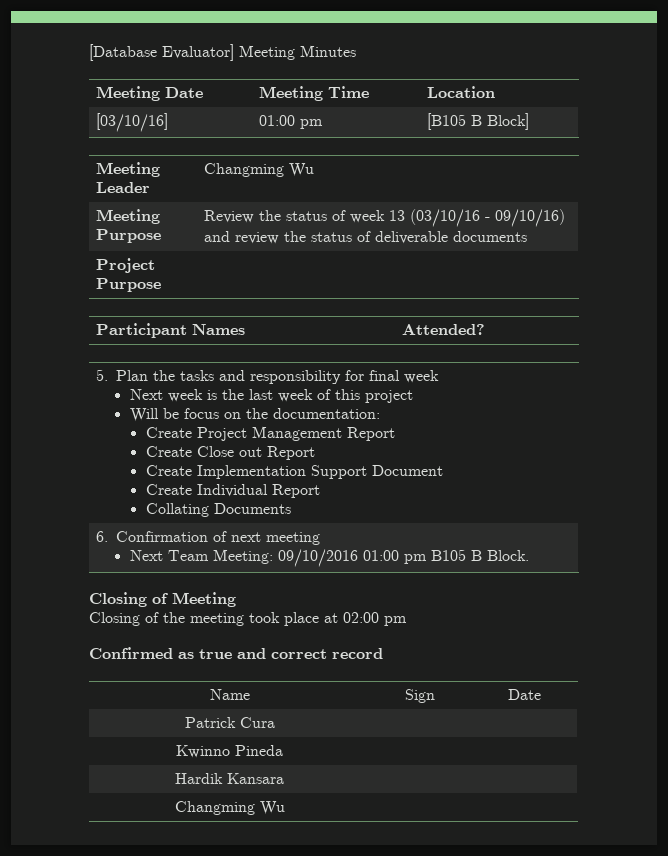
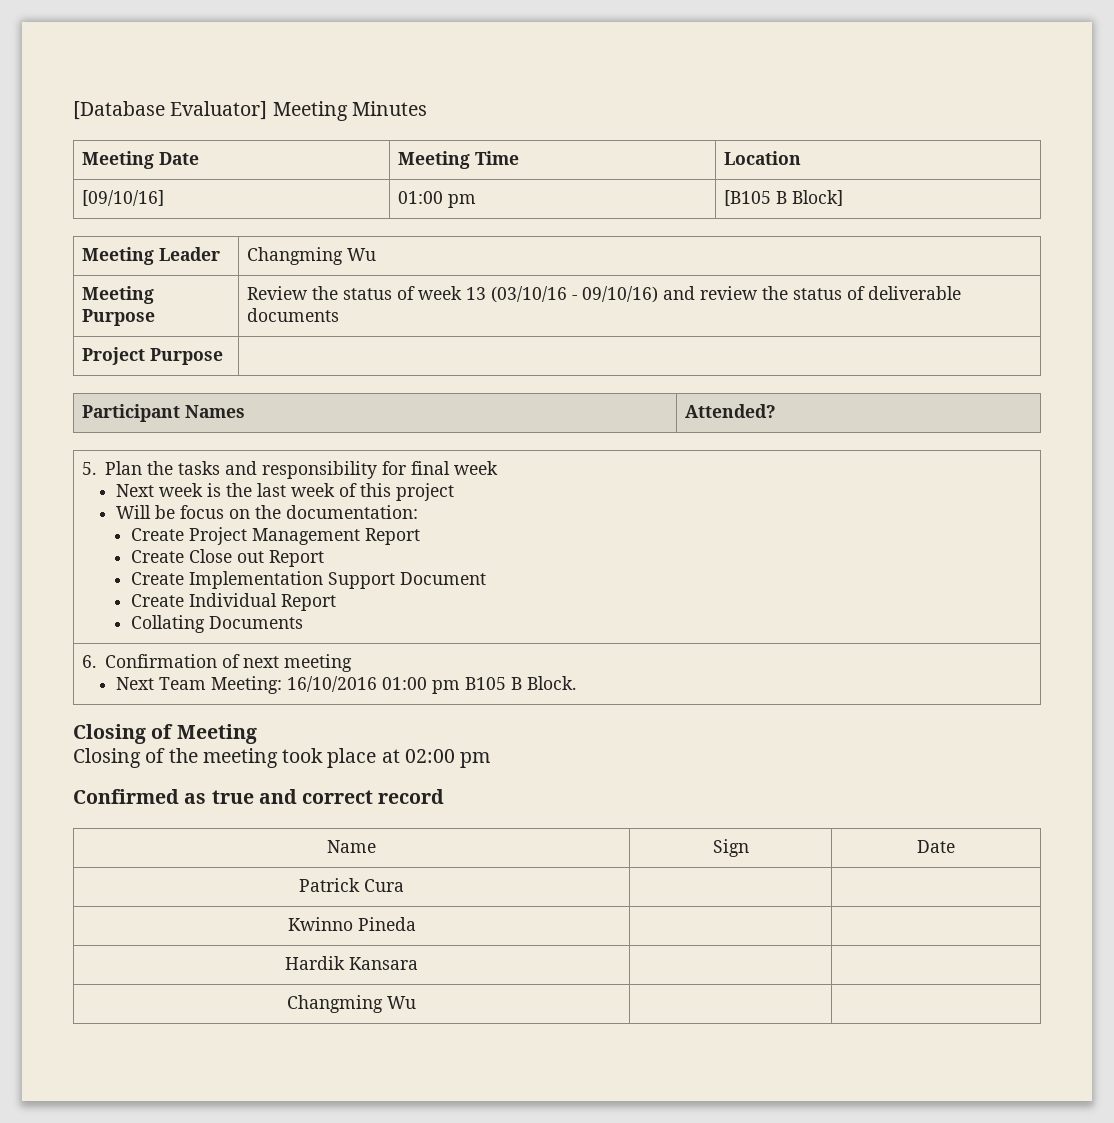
[96,113,169,132] [03/10/16] -> [82,190,165,206] [09/10/16]
[277,549,358,567] 09/10/2016 -> [287,676,378,692] 16/10/2016

